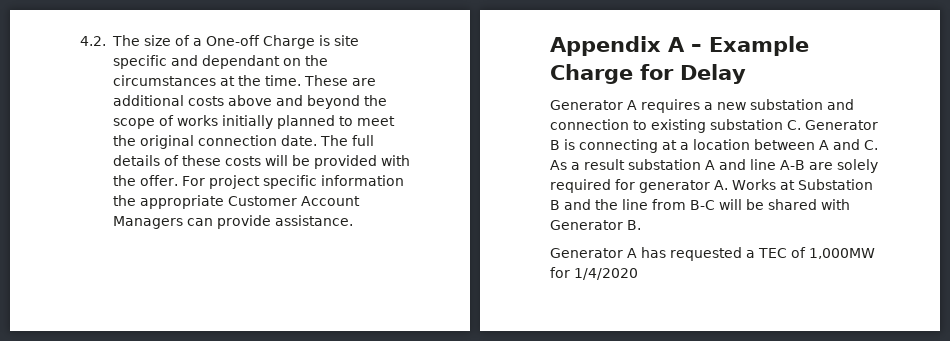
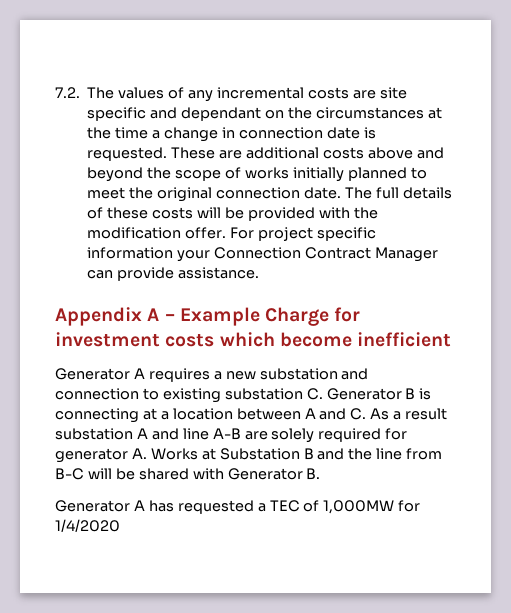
[80,35,330,49] 4.2. The size of a One-off Charge is -> [55,87,376,102] 7.2. The values of any incremental costs are
[264,75,301,86] time. -> [115,127,376,142] [87,147,168,161] time a change in connection date is requested.
(136, 180) none -> [87,227,182,239] modification
[112,195,360,209] [112,216,183,229] the appropriate Customer Account Managers -> [177,247,438,262] your Connection Contract Manager
[680,64,746,84] Delay -> [55,332,452,347] investment costs which become inefficient

